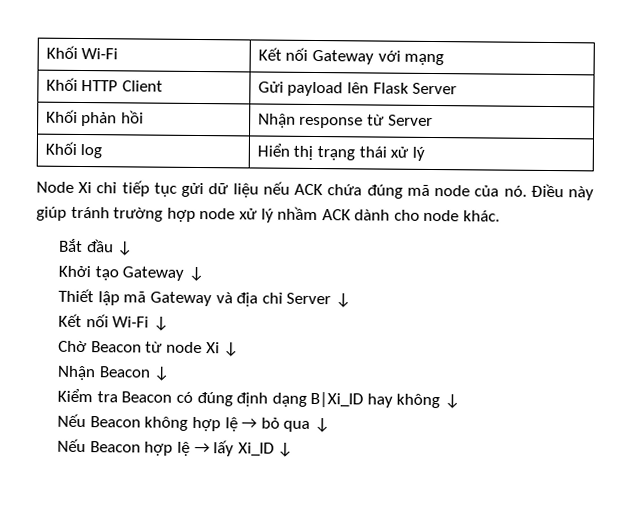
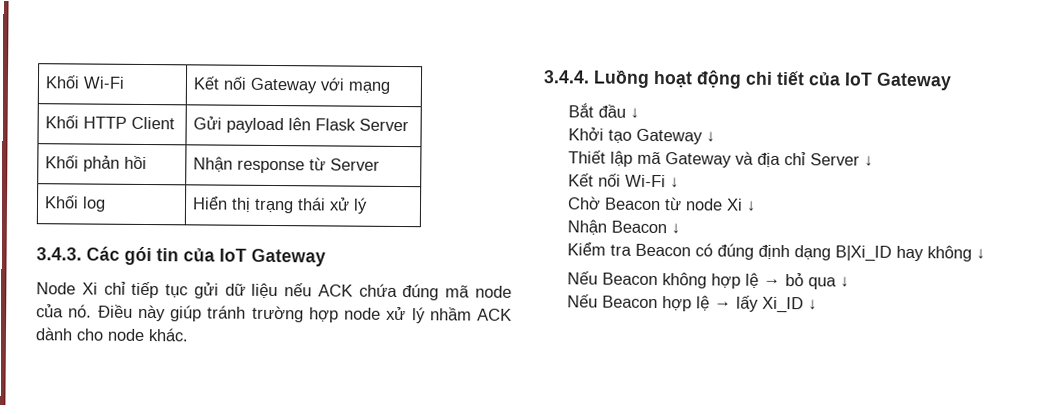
(425, 153) none -> [36,246,326,267] // 3.4.3. Các gói tin của IoT Gateway
(501, 216) none -> [543,70,952,91] // 3.4.4. Luồng hoạt động chi tiết của IoT Gateway

